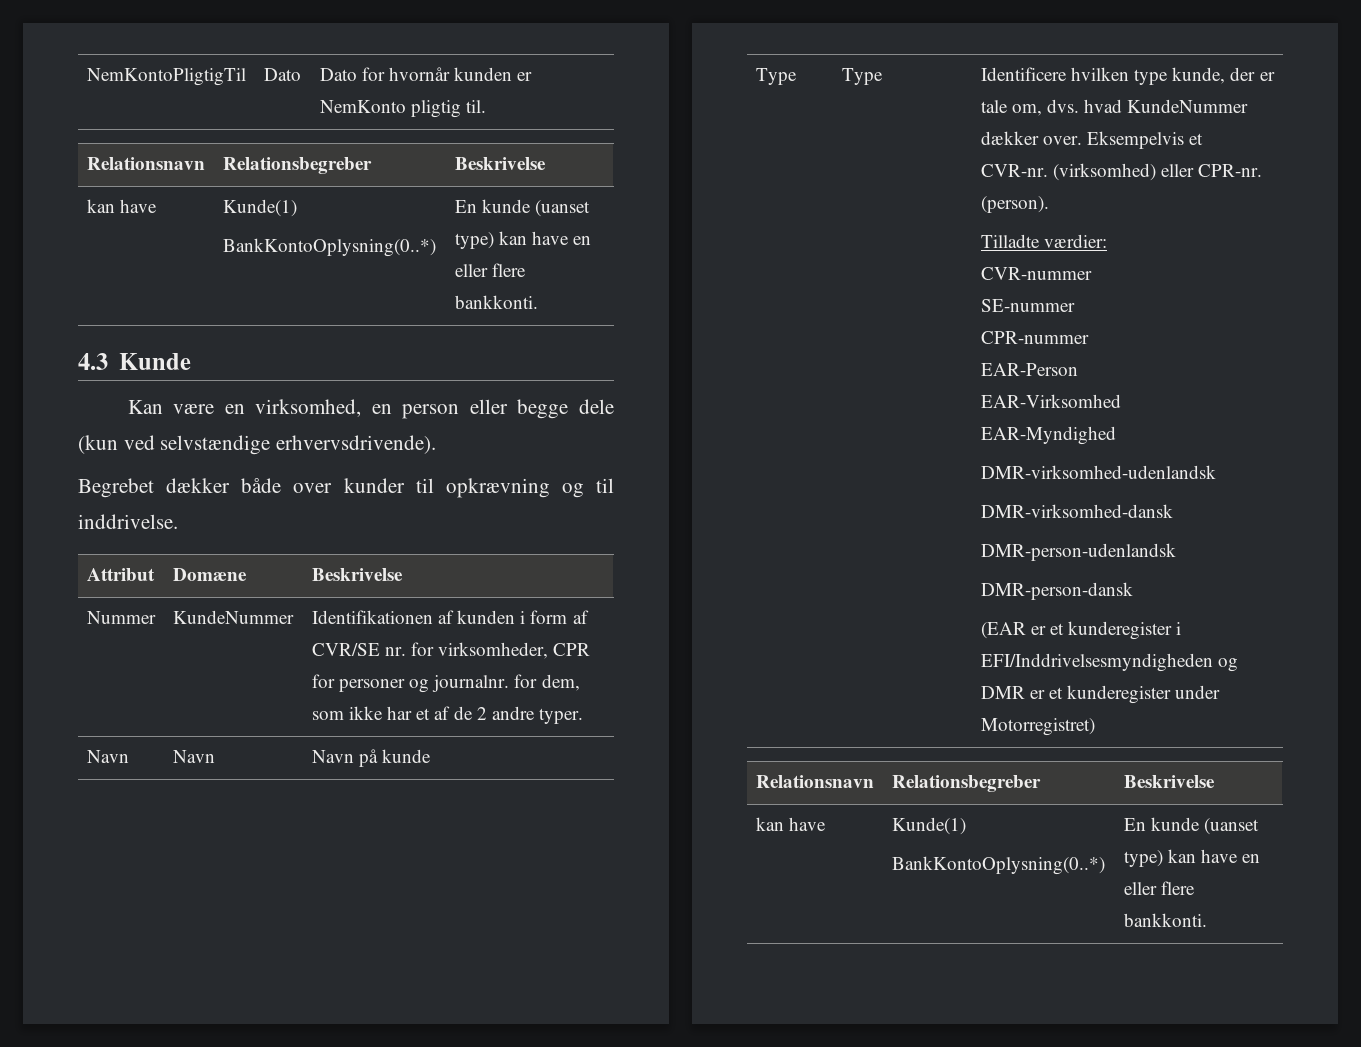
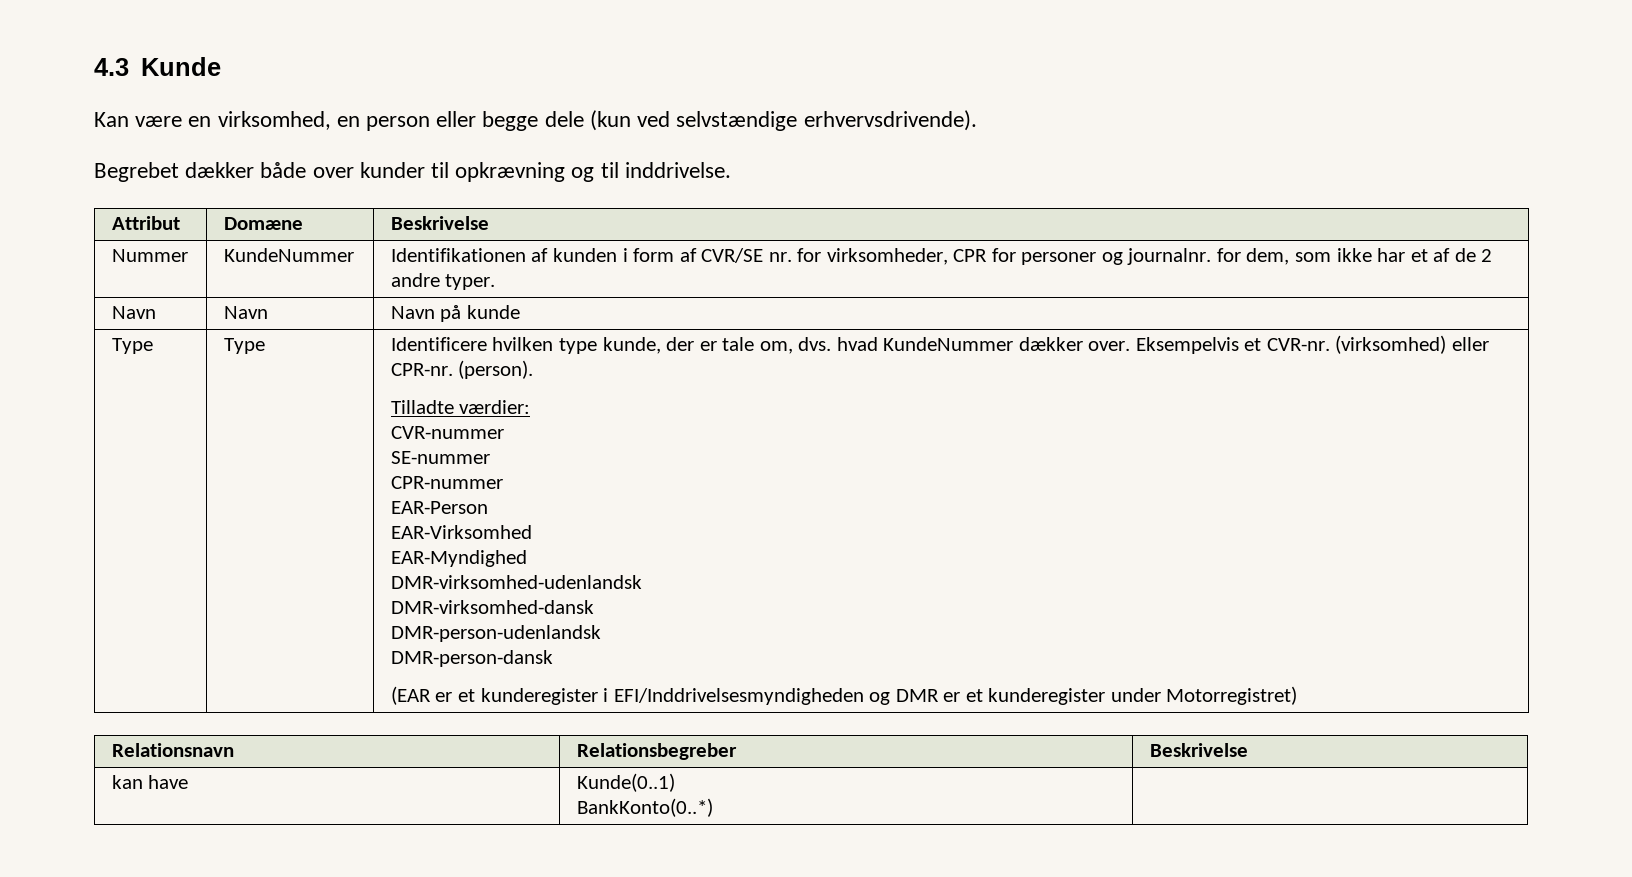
[86,68,246,86] [263,68,301,81] [319,67,533,81] [319,100,487,118] [86,157,205,170] [222,157,372,174] [454,157,546,170] [86,199,158,213] [222,199,297,217] [222,238,436,257] [454,199,591,217] [454,231,592,249] [454,263,527,277] [454,295,538,309] NemKontoPligtigTil | Dato | Dato for hvornår kunden er NemKonto pligtig til. // Relationsnavn | Relationsbegreber | Beskrivelse // kan have | Kunde(1) // BankKontoOplysning(0..*) | En kunde (uanset type) kan have en eller flere bankkonti. // -> (94, 67) none
[891,817,966,835] [891,856,1105,875] [1123,817,1260,835] [1123,849,1261,867] [1123,881,1196,895] [1123,913,1207,927] Kunde(1) // BankKontoOplysning(0..*) | En kunde (uanset type) kan have en eller flere bankkonti. -> [576,773,675,792] [576,798,713,817] Kunde(0..1) // BankKonto(0..*) |

